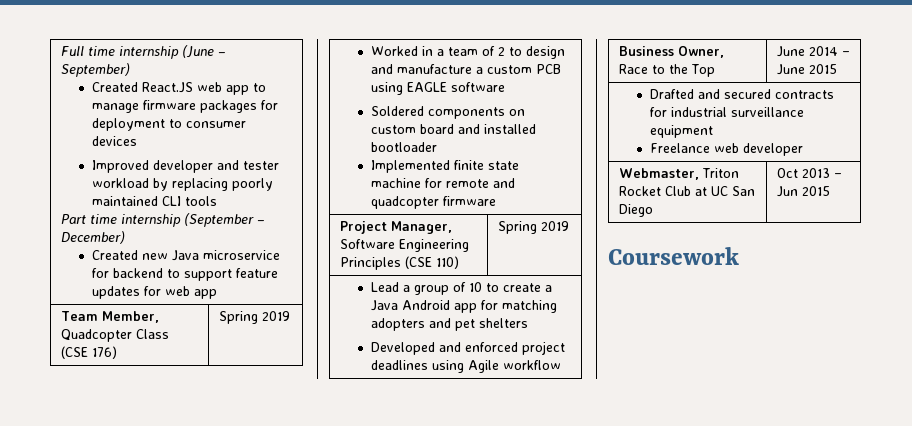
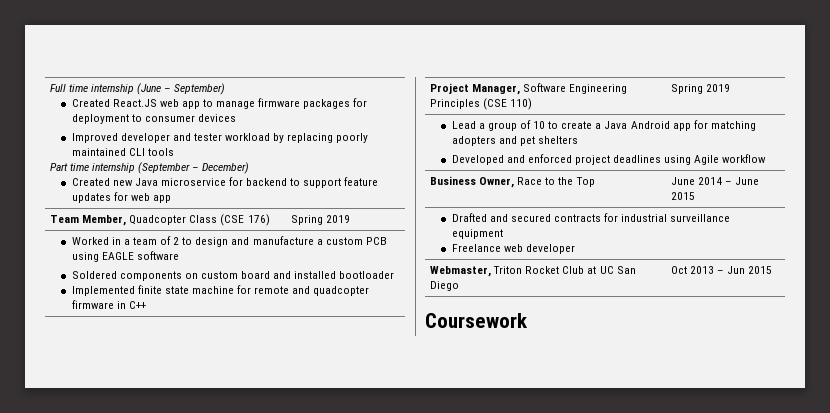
(496, 201) none -> [116,301,146,309] in C++

